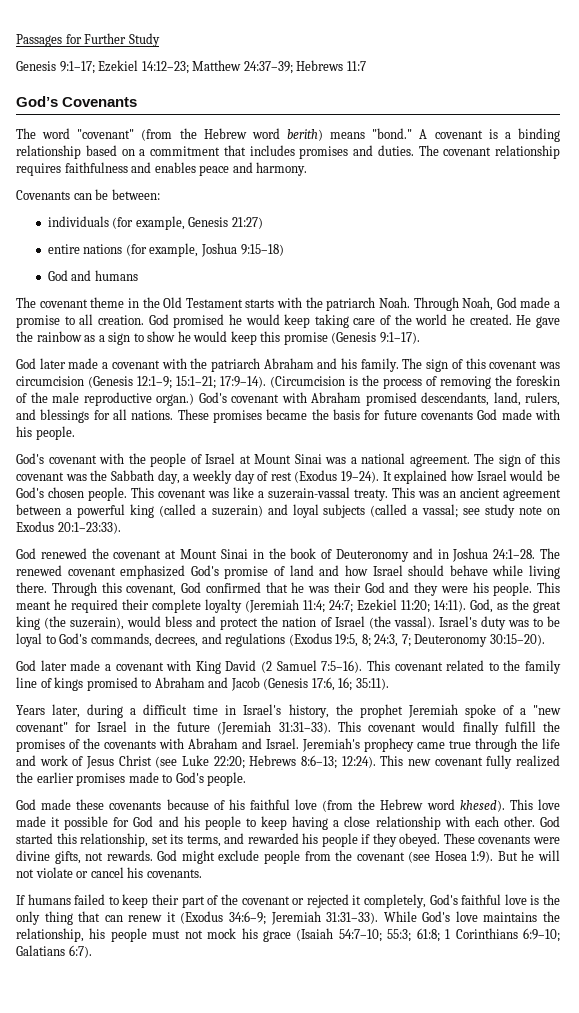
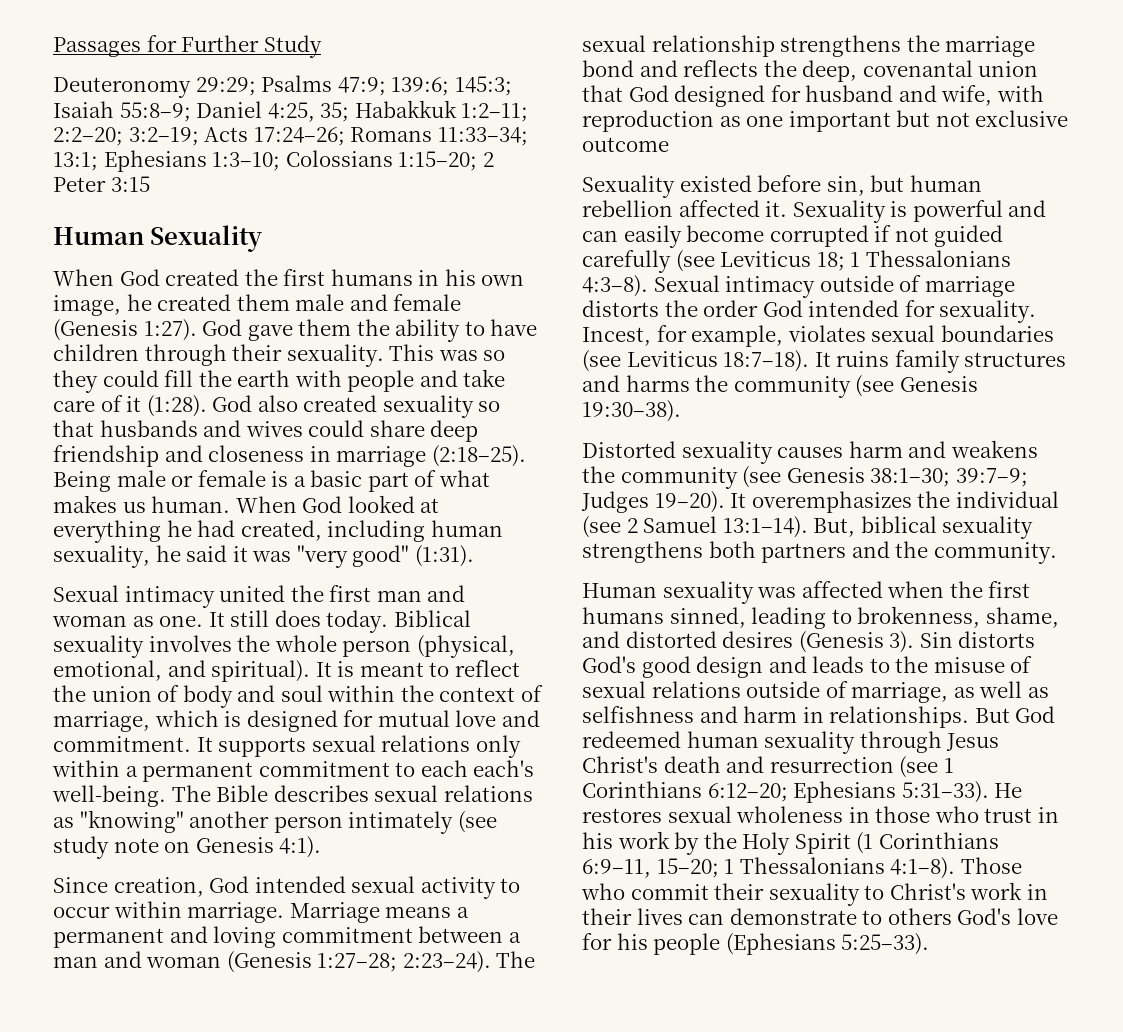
[16,60,366,74] [16,96,138,107] [16,128,561,142] [16,145,560,159] [16,162,308,176] [16,189,160,200] [47,216,263,230] [47,243,284,257] [47,270,138,281] [16,297,560,311] [16,314,560,328] [16,331,420,345] [16,358,560,372] [16,375,560,389] [16,392,560,406] [16,409,560,423] [16,426,75,440] [16,453,561,467] [16,470,560,484] [16,487,561,501] [16,504,560,518] [16,521,121,534] [16,548,560,562] [16,565,561,579] [16,582,560,596] [16,599,561,613] [16,616,560,630] [16,633,545,647] [16,660,561,674] [16,677,389,691] [16,704,561,718] [16,721,560,735] [16,738,560,752] [16,755,561,769] [16,772,247,786] [16,799,560,812] [16,816,561,830] [16,833,561,847] [16,850,560,864] [16,867,202,878] [16,894,560,908] [16,911,560,925] [16,928,560,942] [16,945,92,958] Genesis 9:1–17; Ezekiel 14:12–23; Matthew 24:37–39; Hebrews 11:7 // God’s Covenants // The word "covenant" (from the Hebrew word berith) means "bond." A covenant is a binding relationship based on a commitment that includes promises and duties. The covenant relationship requires faithfulness and enables peace and harmony. // Covenants can be between: // individuals (for example, Genesis 21:27) // entire nations (for example, Joshua 9:15–18) // God and humans // The covenant theme in the Old Testament starts with the patriarch Noah. Through Noah, God made a promise to all creation. God promised he would keep taking care of the world he created. He gave the rainbow as a sign to show he would keep this promise (Genesis 9:1–17). // God later made a covenant with the patriarch Abraham and his family. The sign of this covenant was circumcision (Genesis 12:1–9; 15:1–21; 17:9–14). (Circumcision is the process of removing the foreskin of the male reproductive organ.) God's covenant with Abraham promised descendants, land, rulers, and blessings for all nations. These promises became the basis for future covenants God made with his people. // God's covenant with the people of Israel at Mount Sinai was a national agreement. The sign of this covenant was the Sabbath day, a weekly day of rest (Exodus 19–24). It explained how Israel would be God's chosen people. This covenant was like a suzerain-vassal treaty. This was an ancient agreement between a powerful king (called a suzerain) and loyal subjects (called a vassal; see study note on Exodus 20:1–23:33). // God renewed the covenant at Mount Sinai in the book of Deuteronomy and in Joshua 24:1–28. The renewed covenant emphasized God's promise of land and how Israel should behave while living there. Through this covenant, God confirmed that he was their God and they were his people. This meant he required their complete loyalty (Jeremiah 11:4; 24:7; Ezekiel 11:20; 14:11). God, as the great king (the suzerain), would bless and protect the nation of Israel (the vassal). Israel's duty was to be loyal to God's commands, decrees, and regulations (Exodus 19:5, 8; 24:3, 7; Deuteronomy 30:15–20). // God later made a covenant with King David (2 Samuel 7:5–16). This covenant related to the family line of kings promised to Abraham and Jacob (Genesis 17:6, 16; 35:11). // Years later, during a difficult time in Israel's history, the prophet Jeremiah spoke of a "new covenant" for Israel in the future (Jeremiah 31:31–33). This covenant would finally fulfill the promises of the covenants with Abraham and Israel. Jeremiah's prophecy came true through the life and work of Jesus Christ (see Luke 22:20; Hebrews 8:6–13; 12:24). This new covenant fully realized the earlier promises made to God's people. // God made these covenants because of his faithful love (from the Hebrew word khesed). This love made it possible for God and his people to keep having a close relationship with each other. God started this relationship, set its terms, and rewarded his people if they obeyed. These covenants were divine gifts, not rewards. God might exclude people from the covenant (see Hosea 1:9). But he will not violate or cancel his covenants. // If humans failed to keep their part of the covenant or rejected it completely, God's faithful love is the only thing that can renew it (Exodus 34:6–9; Jeremiah 31:31–33). While God's love maintains the relationship, his people must not mock his grace (Isaiah 54:7–10; 55:3; 61:8; 1 Corinthians 6:9–10; Galatians 6:7). -> [53,75,512,98] [53,100,529,122] [53,127,528,146] [53,150,494,172] [53,176,150,192] [53,225,263,252] [53,269,525,286] [53,294,462,316] [53,319,538,342] [53,344,506,367] [53,369,506,393] [53,395,501,418] [53,420,479,442] [53,445,526,467] [53,470,490,492] [53,495,440,513] [53,520,503,543] [53,545,474,568] [53,585,466,608] [52,610,471,633] [53,635,515,658] [53,660,520,682] [53,685,543,708] [53,710,540,732] [53,735,521,758] [52,760,535,782] [52,785,533,807] [53,810,497,834] [53,836,322,859] [53,876,521,899] [53,901,469,923] [53,926,521,948] [53,951,536,973] [582,35,1036,57] [582,60,1039,82] [582,85,1044,107] [582,110,1069,132] [582,137,669,152] [582,175,982,198] [582,200,1047,223] [582,225,1004,248] [582,250,1011,273] [582,275,1015,298] [582,300,1037,323] [582,325,1054,347] [582,350,1067,373] [582,375,978,398] [582,400,681,422] [582,440,1038,464] [582,466,1028,489] [581,491,1059,513] [582,516,1034,539] [582,541,1057,564] [582,581,1031,604] [582,606,1059,629] [582,631,1036,653] [582,656,1033,678] [582,681,1049,703] [582,706,1056,728] [582,731,1000,754] [582,756,954,778] [582,781,1023,803] [582,806,1059,823] [582,831,999,855] [582,857,1022,879] [581,882,1048,906] [582,908,1058,925] [582,933,930,955] Deuteronomy 29:29; Psalms 47:9; 139:6; 145:3; Isaiah 55:8–9; Daniel 4:25, 35; Habakkuk 1:2–11; 2:2–20; 3:2–19; Acts 17:24–26; Romans 11:33–34; 13:1; Ephesians 1:3–10; Colossians 1:15–20; 2 Peter 3:15 // Human Sexuality // When God created the first humans in his own image, he created them male and female (Genesis 1:27). God gave them the ability to have children through their sexuality. This was so they could fill the earth with people and take care of it (1:28). God also created sexuality so that husbands and wives could share deep friendship and closeness in marriage (2:18–25). Being male or female is a basic part of what makes us human. When God looked at everything he had created, including human sexuality, he said it was "very good" (1:31). // Sexual intimacy united the first man and woman as one. It still does today. Biblical sexuality involves the whole person (physical, emotional, and spiritual). It is meant to reflect the union of body and soul within the context of marriage, which is designed for mutual love and commitment. It supports sexual relations only within a permanent commitment to each each's well-being. The Bible describes sexual relations as "knowing" another person intimately (see study note on Genesis 4:1). // Since creation, God intended sexual activity to occur within marriage. Marriage means a permanent and loving commitment between a man and woman (Genesis 1:27–28; 2:23–24). The sexual relationship strengthens the marriage bond and reflects the deep, covenantal union that God designed for husband and wife, with reproduction as one important but not exclusive outcome // Sexuality existed before sin, but human rebellion affected it. Sexuality is powerful and can easily become corrupted if not guided carefully (see Leviticus 18; 1 Thessalonians 4:3–8). Sexual intimacy outside of marriage distorts the order God intended for sexuality. Incest, for example, violates sexual boundaries (see Leviticus 18:7–18). It ruins family structures and harms the community (see Genesis 19:30–38). // Distorted sexuality causes harm and weakens the community (see Genesis 38:1–30; 39:7–9; Judges 19–20). It overemphasizes the individual (see 2 Samuel 13:1–14). But, biblical sexuality strengthens both partners and the community. // Human sexuality was affected when the first humans sinned, leading to brokenness, shame, and distorted desires (Genesis 3). Sin distorts God's good design and leads to the misuse of sexual relations outside of marriage, as well as selfishness and harm in relationships. But God redeemed human sexuality through Jesus Christ's death and resurrection (see 1 Corinthians 6:12–20; Ephesians 5:31–33). He restores sexual wholeness in those who trust in his work by the Holy Spirit (1 Corinthians 6:9–11, 15–20; 1 Thessalonians 4:1–8). Those who commit their sexuality to Christ's work in their lives can demonstrate to others God's love for his people (Ephesians 5:25–33).

